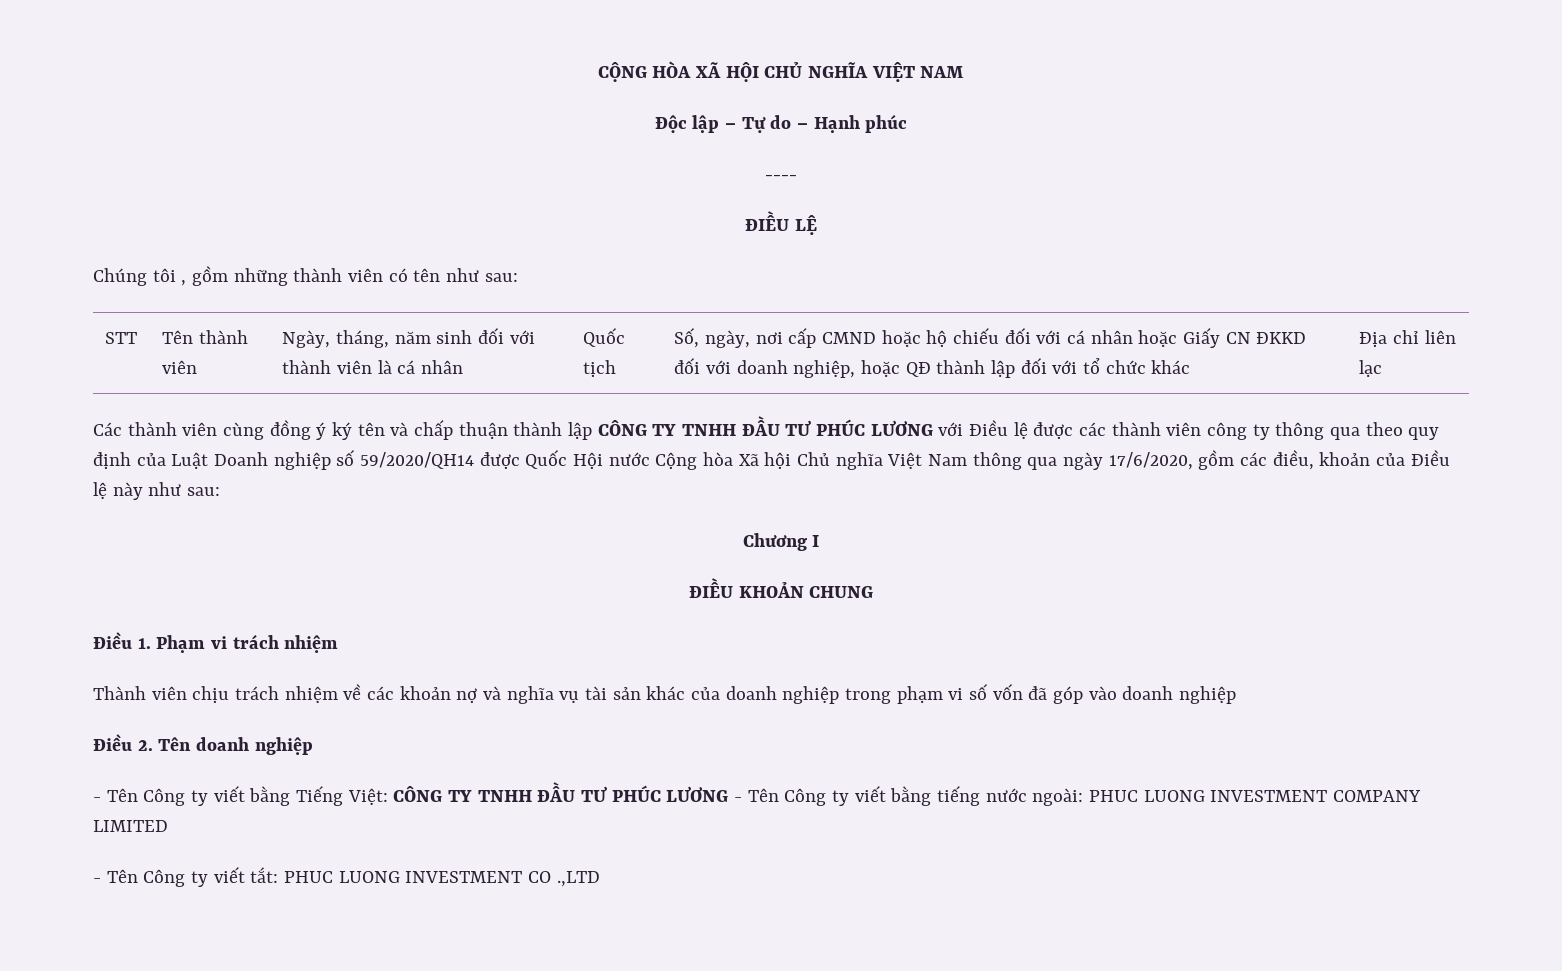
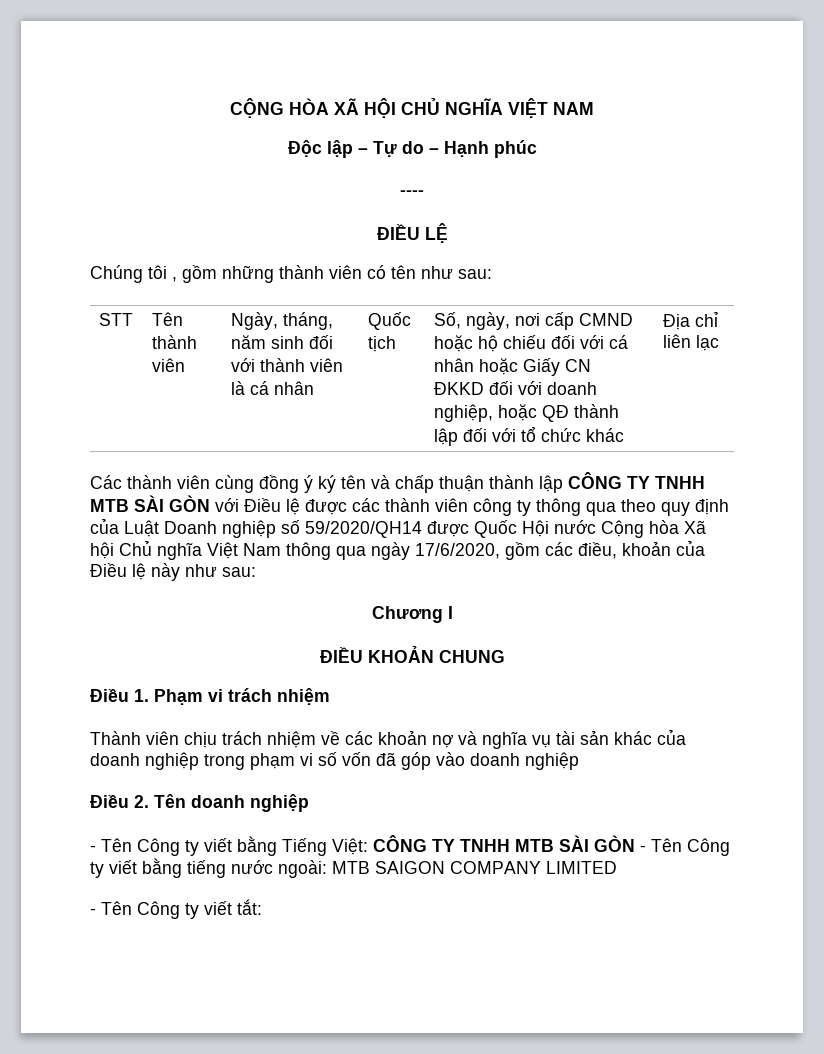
[741,416,933,436] ĐẦU TƯ PHÚC LƯƠNG -> [90,495,210,512] MTB SÀI GÒN
[537,782,729,802] ĐẦU TƯ PHÚC LƯƠNG -> [515,835,635,852] MTB SÀI GÒN
[1089,790,1328,802] PHUC LUONG INVESTMENT -> [332,861,445,874] MTB SAIGON
[284,871,600,887] PHUC LUONG INVESTMENT CO .,LTD -> (262, 907) none

